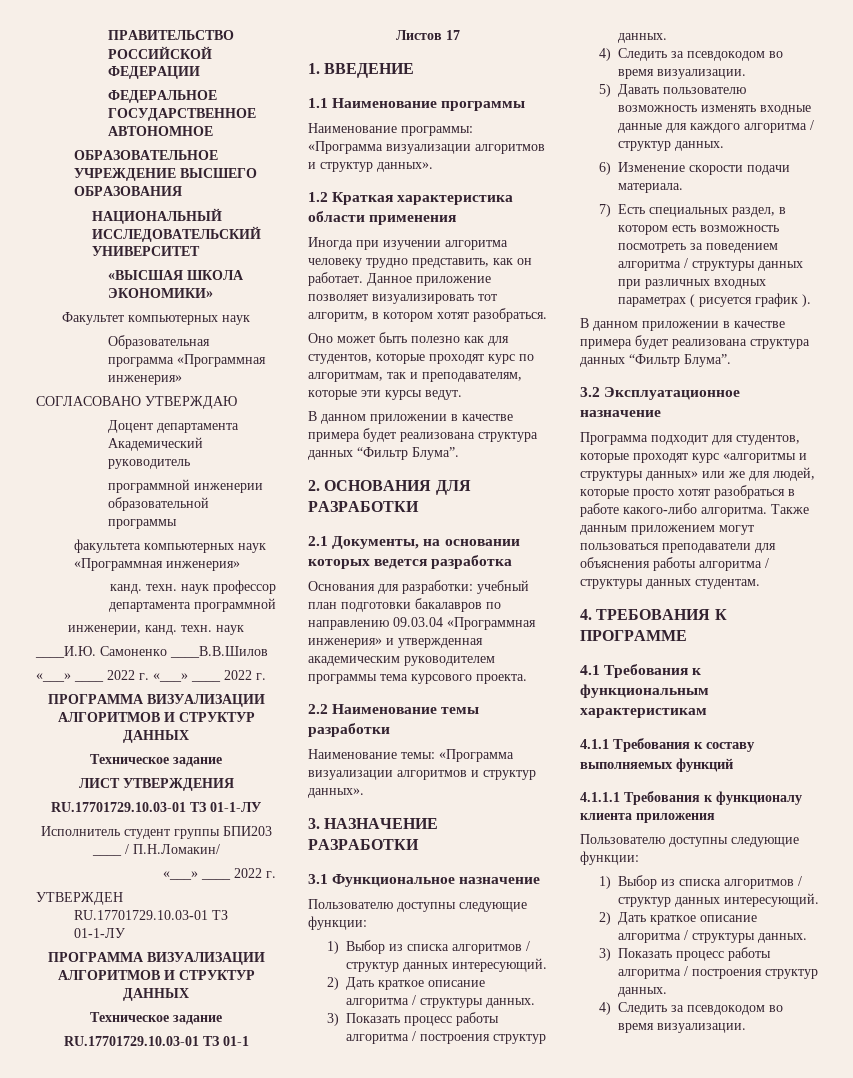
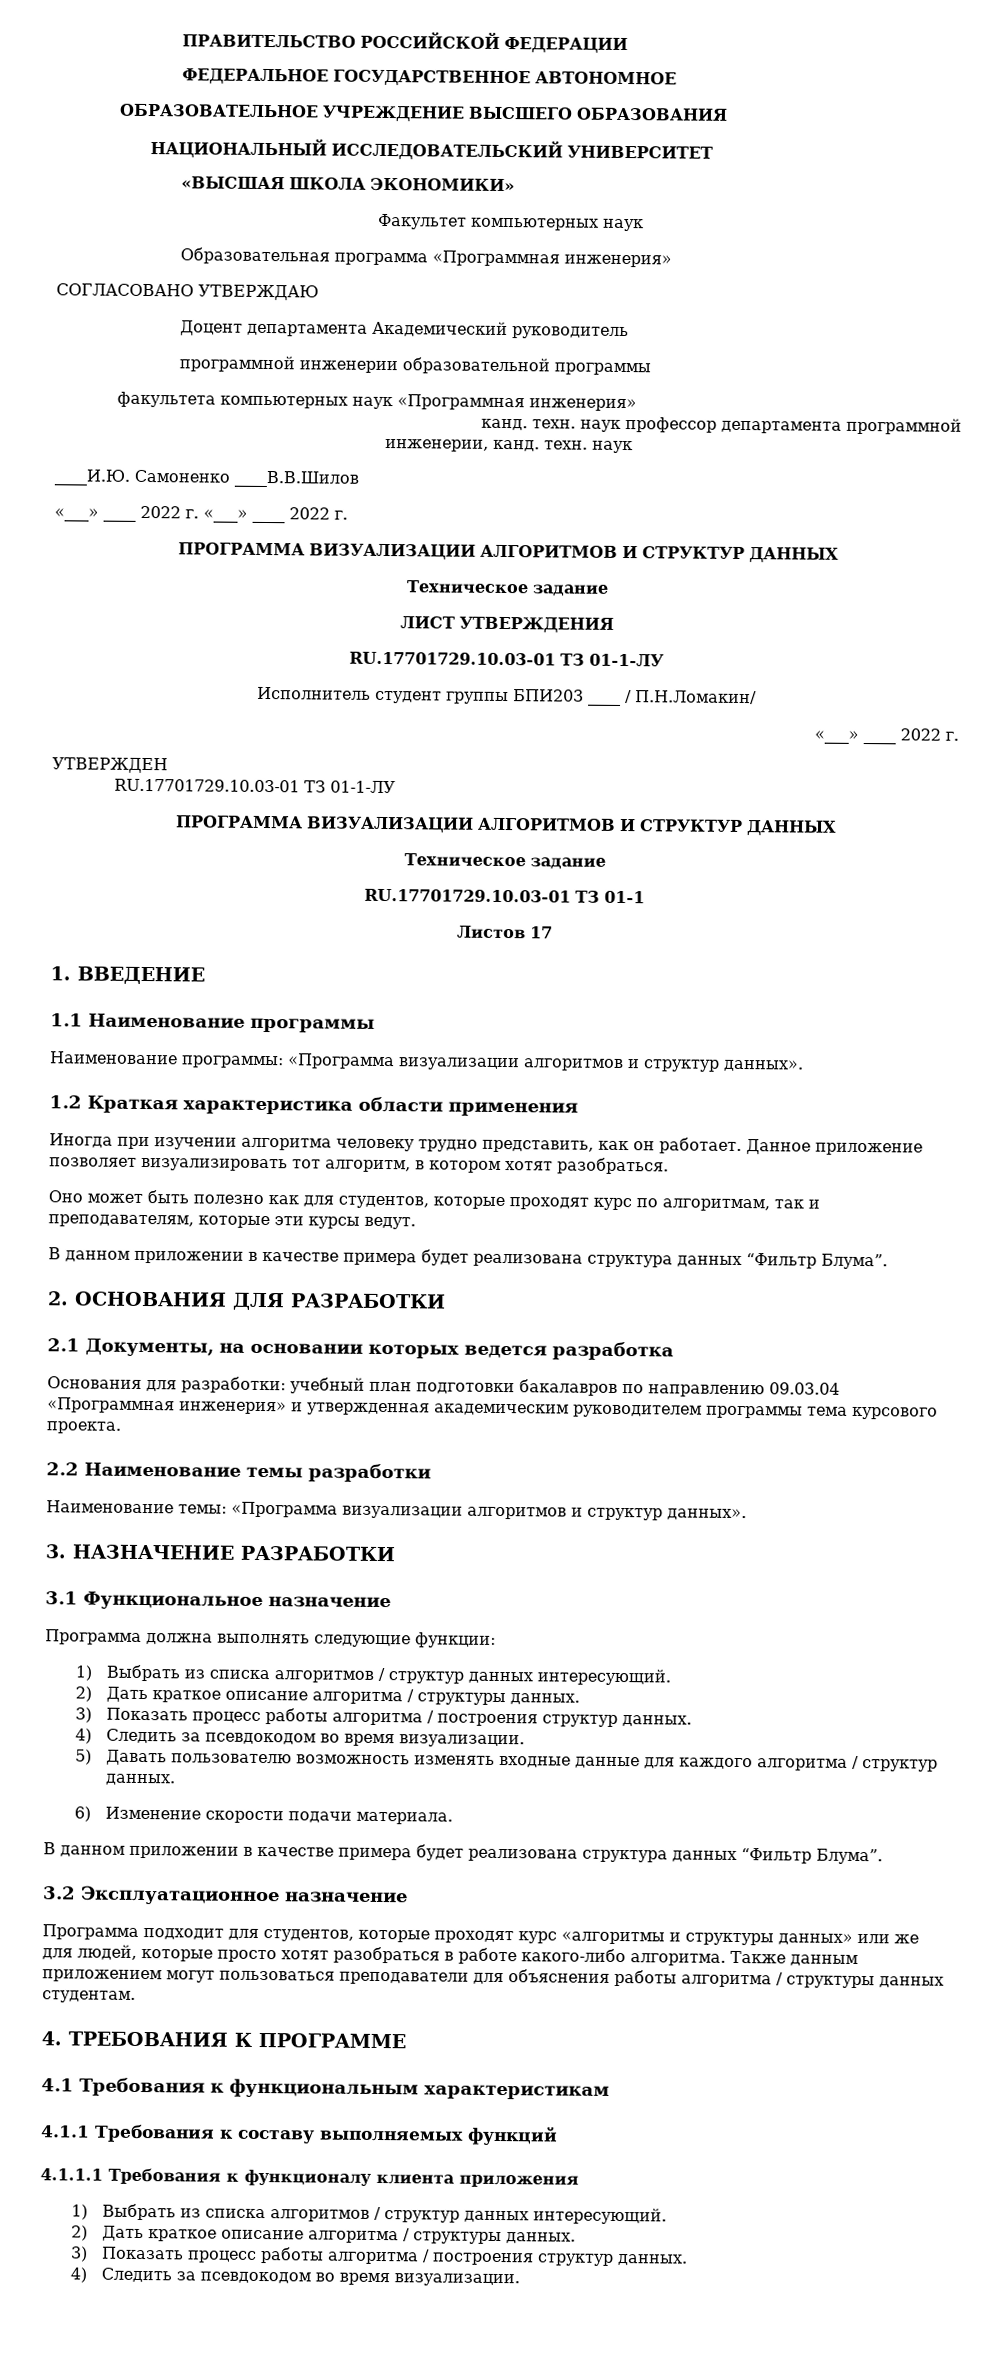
[308,899,527,912] [308,916,367,930] [326,940,385,954] Пользователю доступны следующие функции: // 1) Выбор -> [45,1629,496,1648] [74,1664,180,1682] Программа должна выполнять следующие функции: // 1) Выбрать
[598,204,786,217] [617,225,779,235] [617,243,778,253] [617,258,803,271] [617,279,766,289] [617,293,811,307] // 7) Есть специальных раздел, в котором есть возможность посмотреть за поведением алгоритма / структуры данных при различных входных параметрах ( рисуется график ). -> (453, 1818) none
[580,834,799,847] [580,851,639,865] [598,875,657,889] // Пользователю доступны следующие функции: // 1) Выбор -> [70,2203,176,2221] // 1) Выбрать

